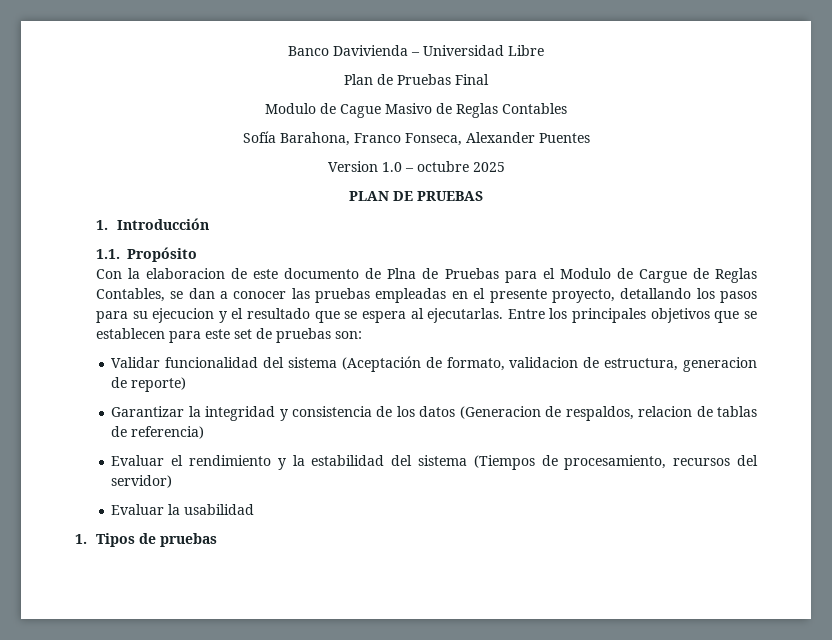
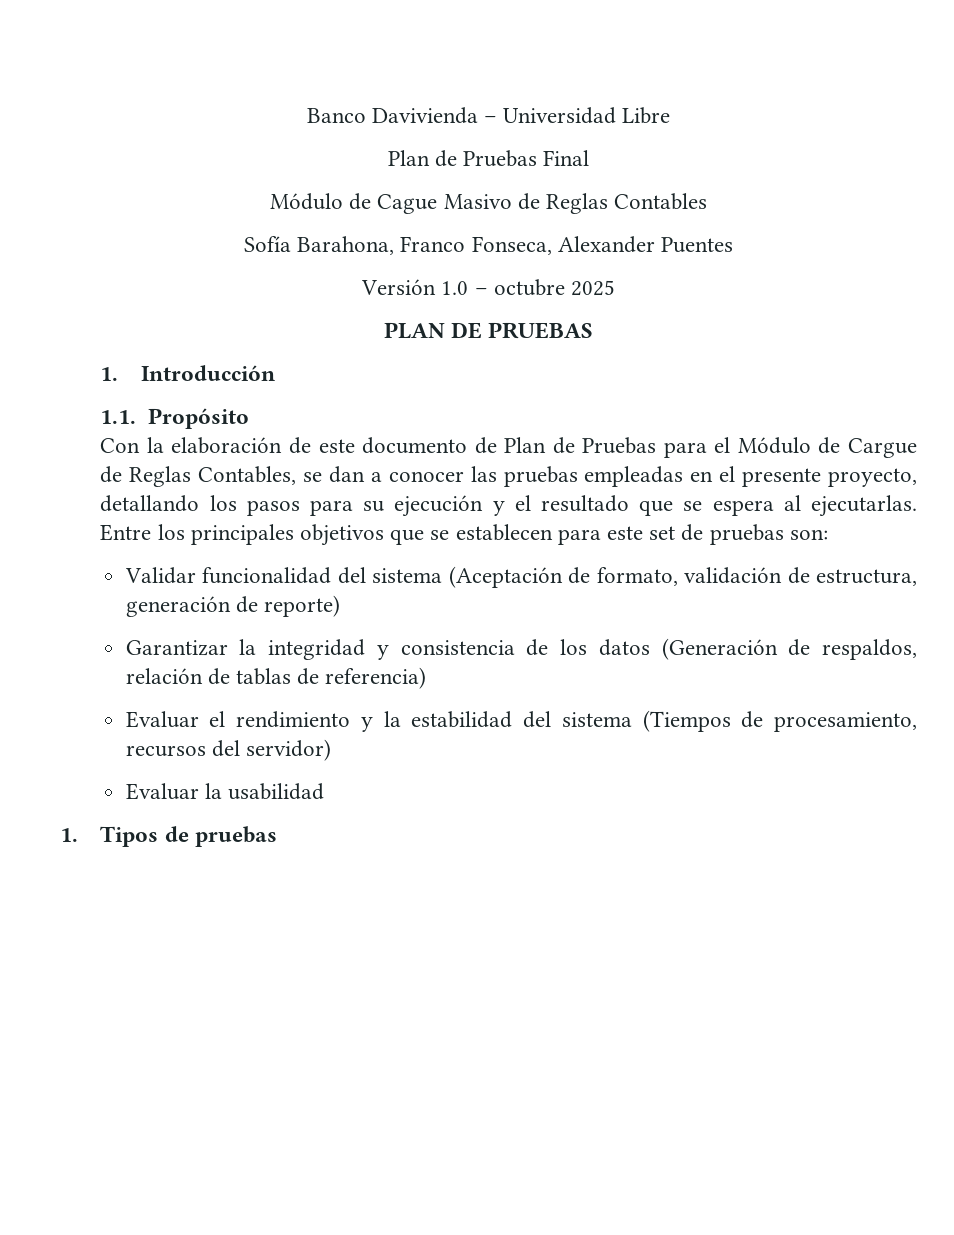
[265,103,316,114] Modulo -> [269,193,343,210] Módulo
[327,161,378,172] Version -> [361,279,437,295] Versión
[146,268,226,279] elaboracion -> [171,437,283,454] elaboración
[387,268,417,279] Plna -> [504,437,547,453] Plan
[559,268,611,279] Modulo -> [737,437,811,454] Módulo
[152,308,215,323] ejecucion -> [394,495,484,517] ejecución
[509,357,579,368] validacion -> [684,567,783,584] validación
[683,357,757,372] generacion -> [125,596,231,617] generación
[459,406,541,419] (Generacion -> [661,638,778,660] (Generación
[638,406,693,417] relacion -> [125,668,203,684] relación

